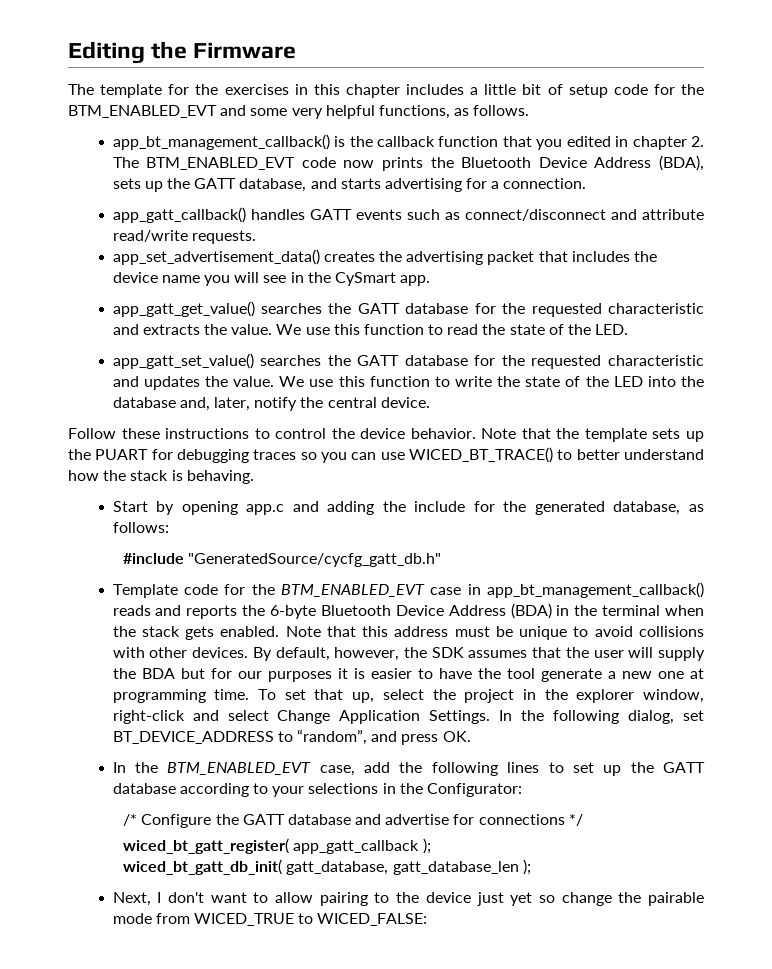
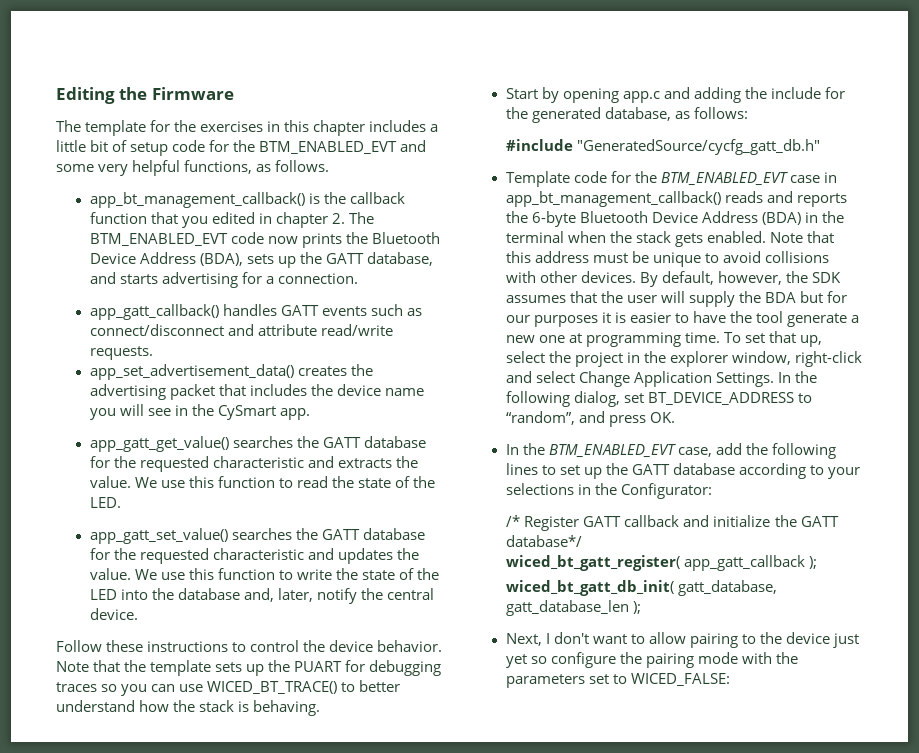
[141,814,583,828] Configure the GATT database and advertise for connections */ -> [524,515,839,531] [506,535,583,547] Register GATT callback and initialize the GATT database*/
[561,892,704,906] [112,913,294,926] change the pairable mode from WICED_TRUE -> [550,652,798,668] [505,674,609,688] configure the pairing mode with the parameters set

